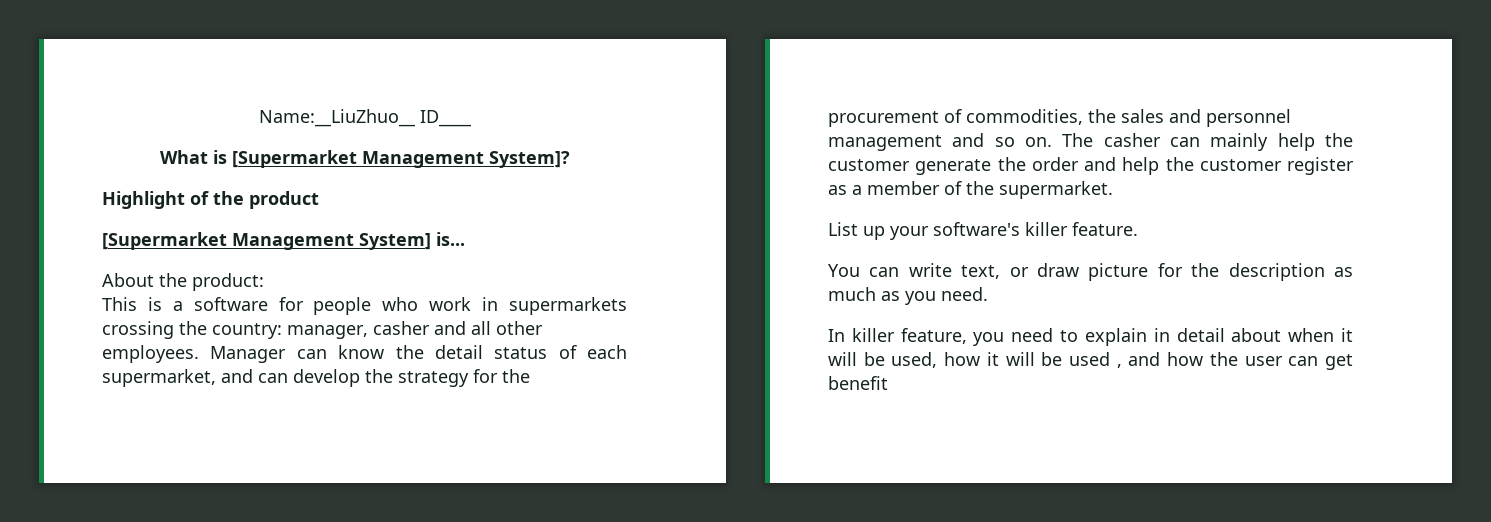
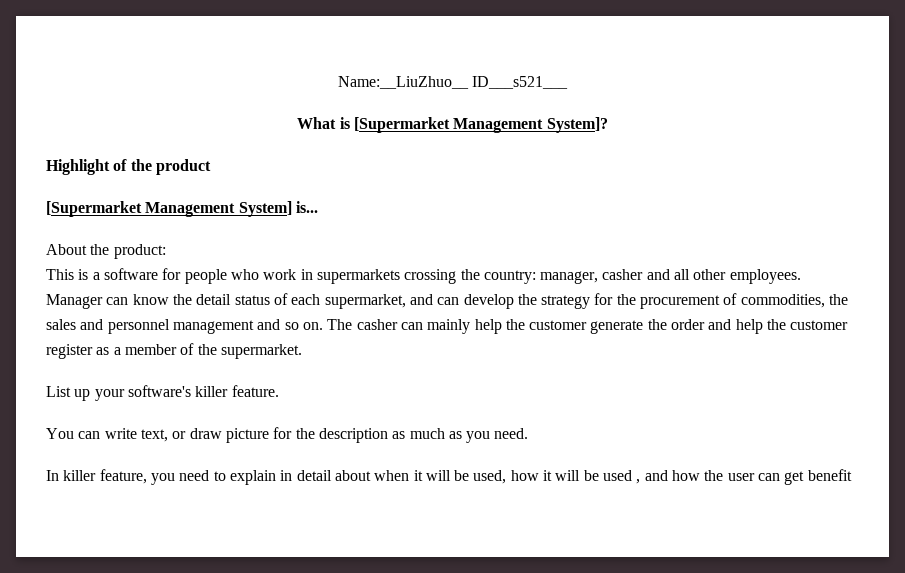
[419,110,472,127] ID____ -> [472,76,569,89] ID___s521___

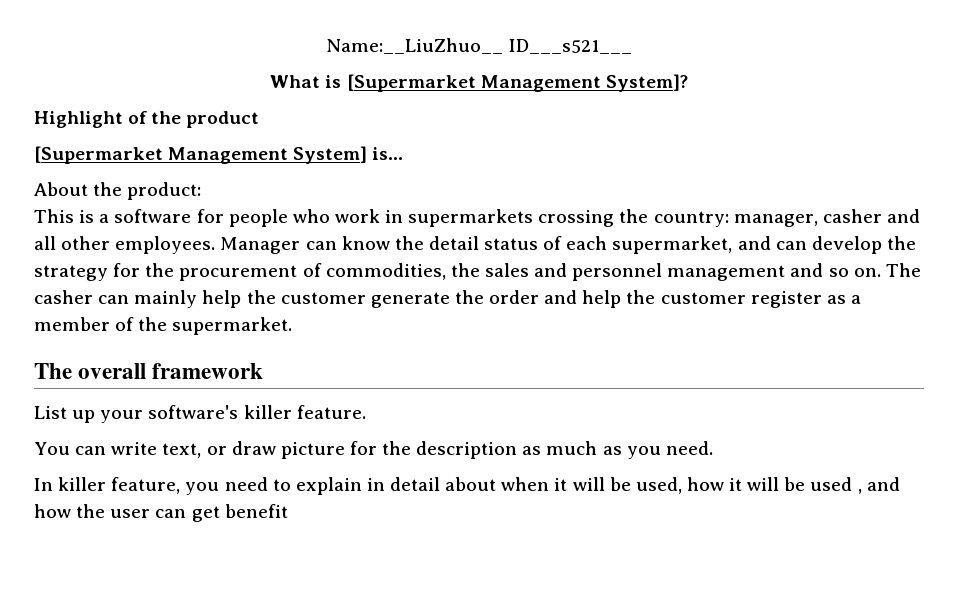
(302, 351) none -> [34,363,264,379] // The overall framework

